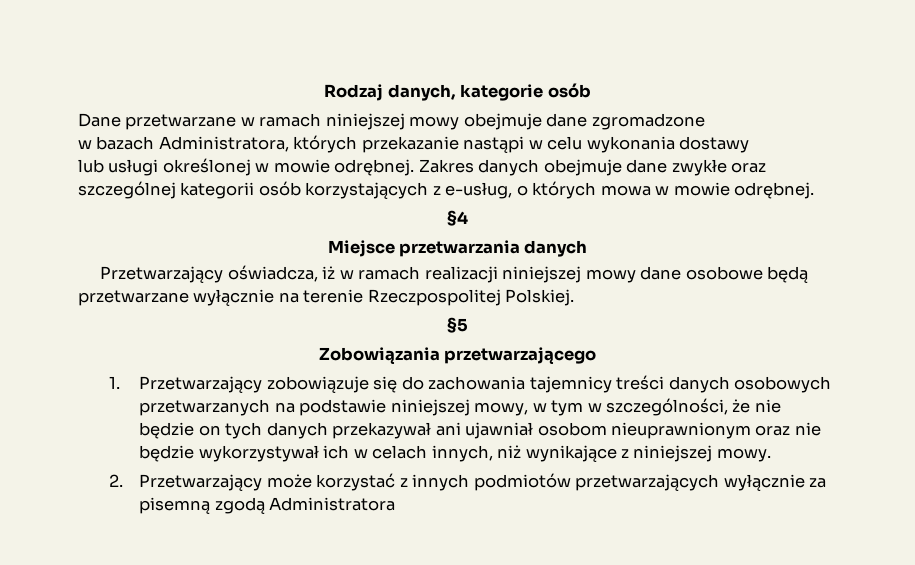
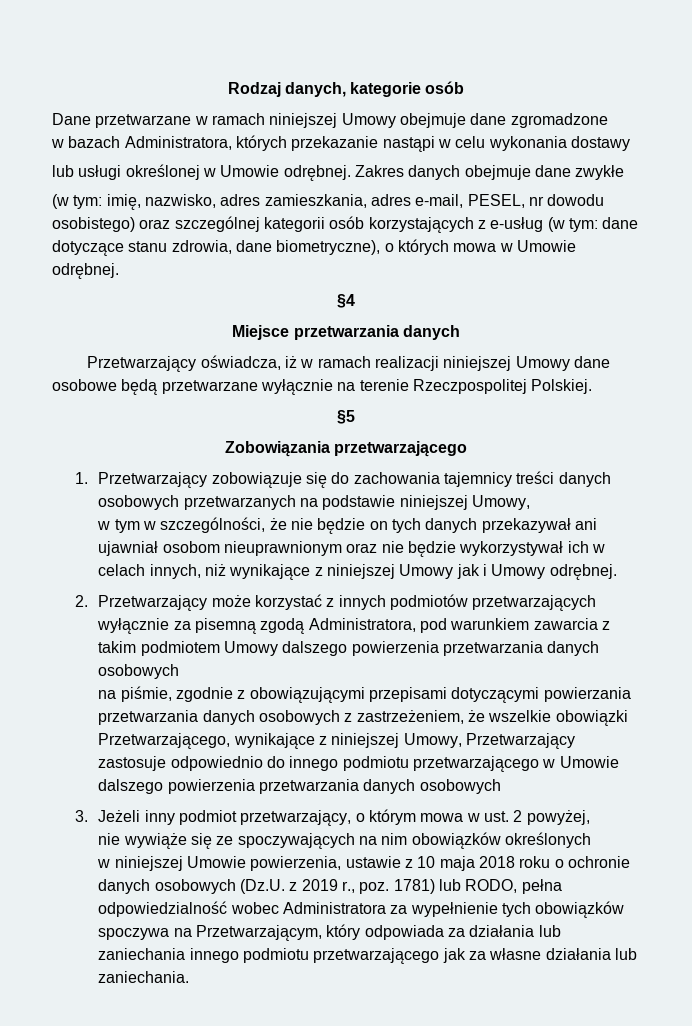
[409,116,460,130] mowy -> [341,113,396,128] Umowy
[273,159,330,173] mowie -> [220,165,280,177] Umowie
(727, 167) none -> [52,194,605,210] [52,217,135,232] // (w tym: imię, nazwisko, adres zamieszkania, adres e-mail, PESEL, nr dowodu osobistego)
[445,182,513,199] e-usług, -> [490,217,639,232] [52,240,381,256] e-usług (w tym: dane dotyczące stanu zdrowia, dane biometryczne),
[673,182,730,196] mowie -> [516,240,576,252] Umowie
[585,269,636,283] mowy -> [515,356,570,371] Umowy
[474,402,529,416] mowy, -> [471,495,530,510] Umowy, //
[716,448,771,462] mowy. -> [399,564,617,580] Umowy jak i Umowy odrębnej.
[269,497,396,511] Administratora -> [308,618,610,633] [98,641,600,656] [98,664,180,679] [98,686,631,703] [98,710,628,726] [98,733,575,749] [98,756,619,772] [98,779,501,794] [75,809,590,826] [98,832,591,849] [97,856,630,871] [98,879,562,894] [98,901,625,918] [98,924,561,941] [98,948,637,964] [98,971,190,983] Administratora, pod warunkiem zawarcia z takim podmiotem Umowy dalszego powierzenia przetwarzania danych osobowych // na piśmie, zgodnie z obowiązującymi przepisami dotyczącymi powierzania przetwarzania danych osobowych z zastrzeżeniem, że wszelkie obowiązki Przetwarzającego, wynikające z niniejszej Umowy, Przetwarzający zastosuje odpowiednio do innego podmiotu przetwarzającego w Umowie dalszego powierzenia przetwarzania danych osobowych // 3. Jeżeli inny podmiot przetwarzający, o którym mowa w ust. 2 powyżej, // nie wywiąże się ze spoczywających na nim obowiązków określonych // w niniejszej Umowie powierzenia, ustawie z 10 maja 2018 roku o ochronie danych osobowych (Dz.U. z 2019 r., poz. 1781) lub RODO, pełna odpowiedzialność wobec Administratora za wypełnienie tych obowiązków spoczywa na Przetwarzającym, który odpowiada za działania lub zaniechania innego podmiotu przetwarzającego jak za własne działania lub zaniechania.

